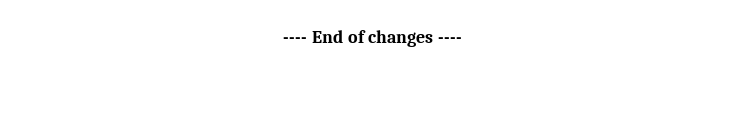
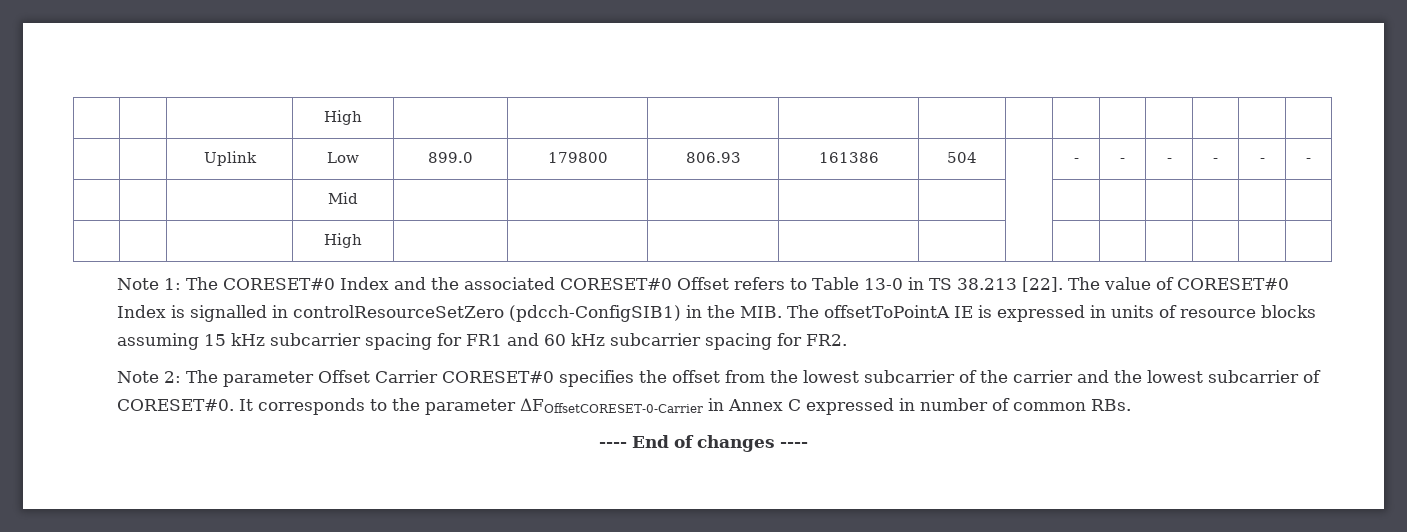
(283, 40) none -> [324,110,362,125] [203,151,257,166] [327,152,359,163] [428,152,473,163] [547,152,608,163] [685,152,741,163] [818,152,879,163] [947,152,977,163] [1073,158,1079,163] [1120,158,1125,163] [1166,158,1172,163] [1213,158,1218,163] [1259,158,1265,163] [1306,158,1311,163] [328,192,358,204] [324,233,362,248] [116,277,1289,292] [116,305,1316,322] [116,333,847,350] [116,370,1321,387] [116,398,1131,415] | | | High | | | | | | | | | | | | // | | Uplink | Low | 899.0 | 179800 | 806.93 | 161386 | 504 | | - | - | - | - | - | - // | | | Mid | | | | | | | | | | | | // | | | High | | | | | | | | | | | | // Note 1: The CORESET#0 Index and the associated CORESET#0 Offset refers to Table 13-0 in TS 38.213 [22]. The value of CORESET#0 Index is signalled in controlResourceSetZero (pdcch-ConfigSIB1) in the MIB. The offsetToPointA IE is expressed in units of resource blocks assuming 15 kHz subcarrier spacing for FR1 and 60 kHz subcarrier spacing for FR2. // Note 2: The parameter Offset Carrier CORESET#0 specifies the offset from the lowest subcarrier of the carrier and the lowest subcarrier of CORESET#0. It corresponds to the parameter ΔFOffsetCORESET-0-Carrier in Annex C expressed in number of common RBs. //

